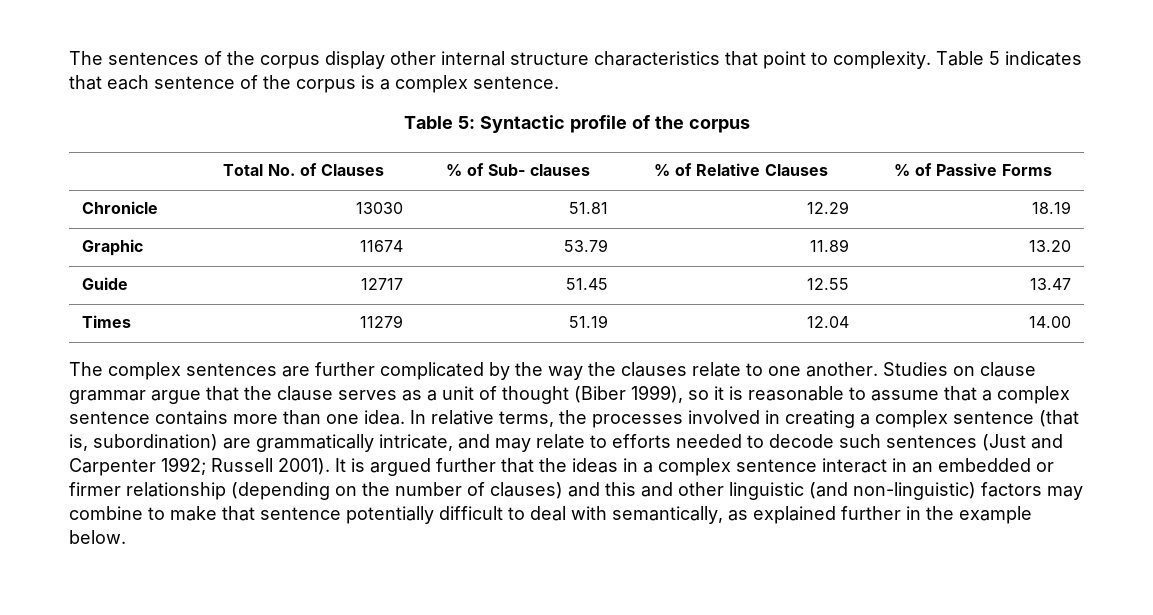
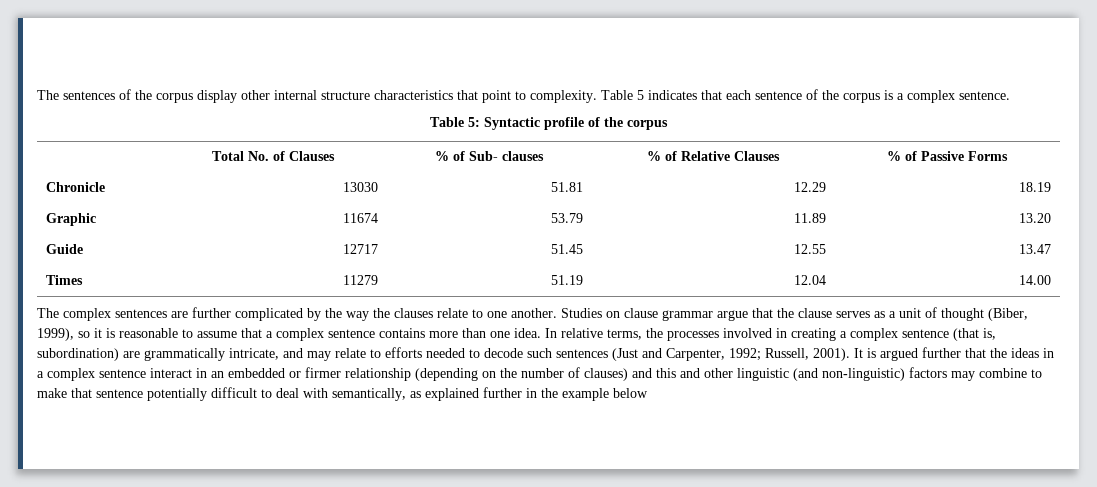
[574,386,626,403] (Biber -> [988,308,1028,321] (Biber,
[69,457,273,476] Carpenter 1992; Russell -> [666,348,809,361] Carpenter, 1992; Russell,
[69,530,126,544] below. -> [613,388,648,398] below

